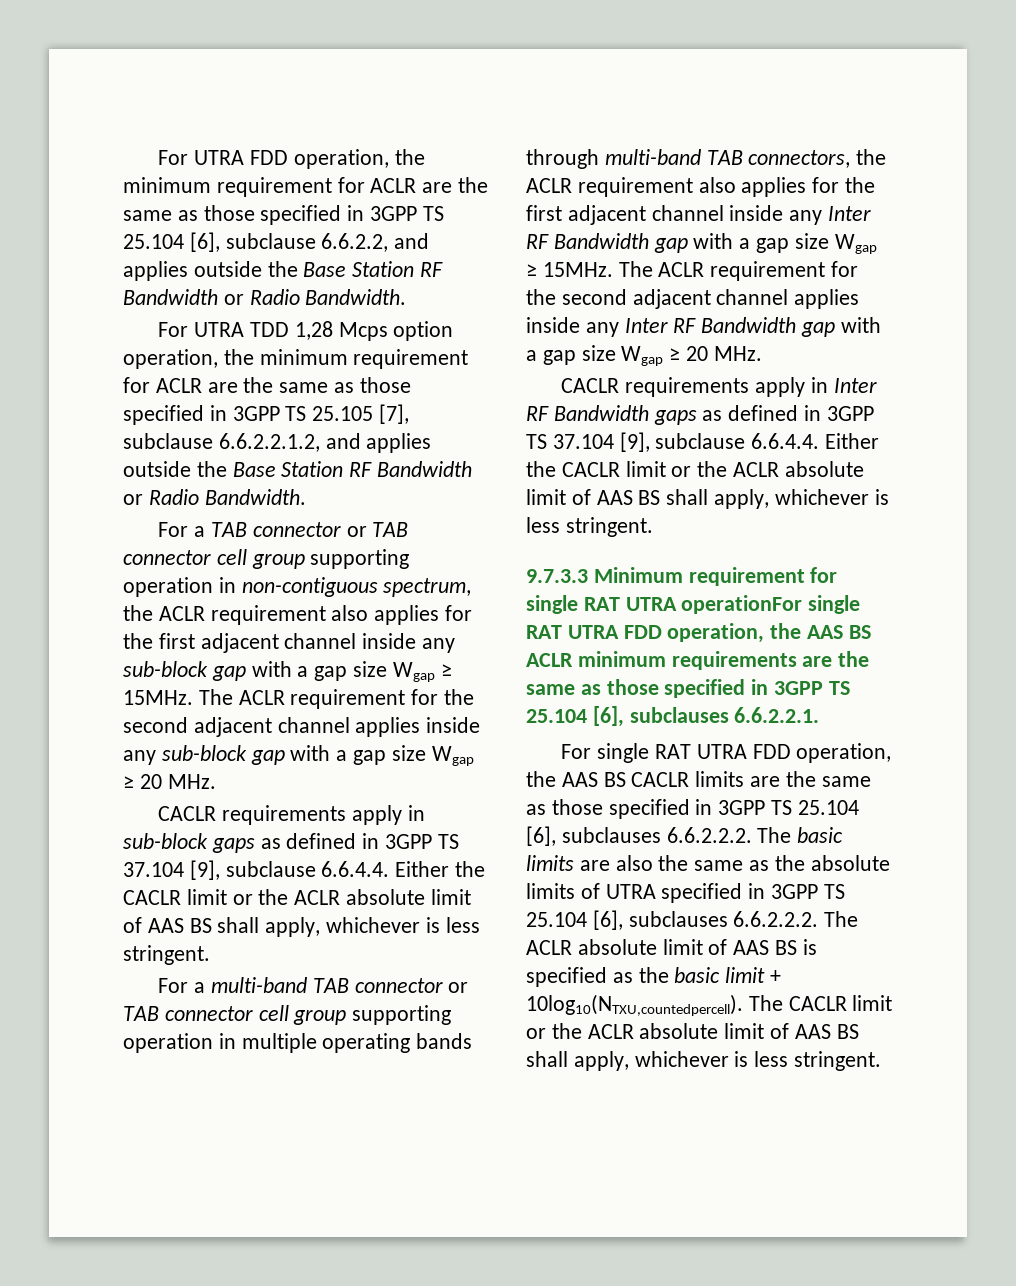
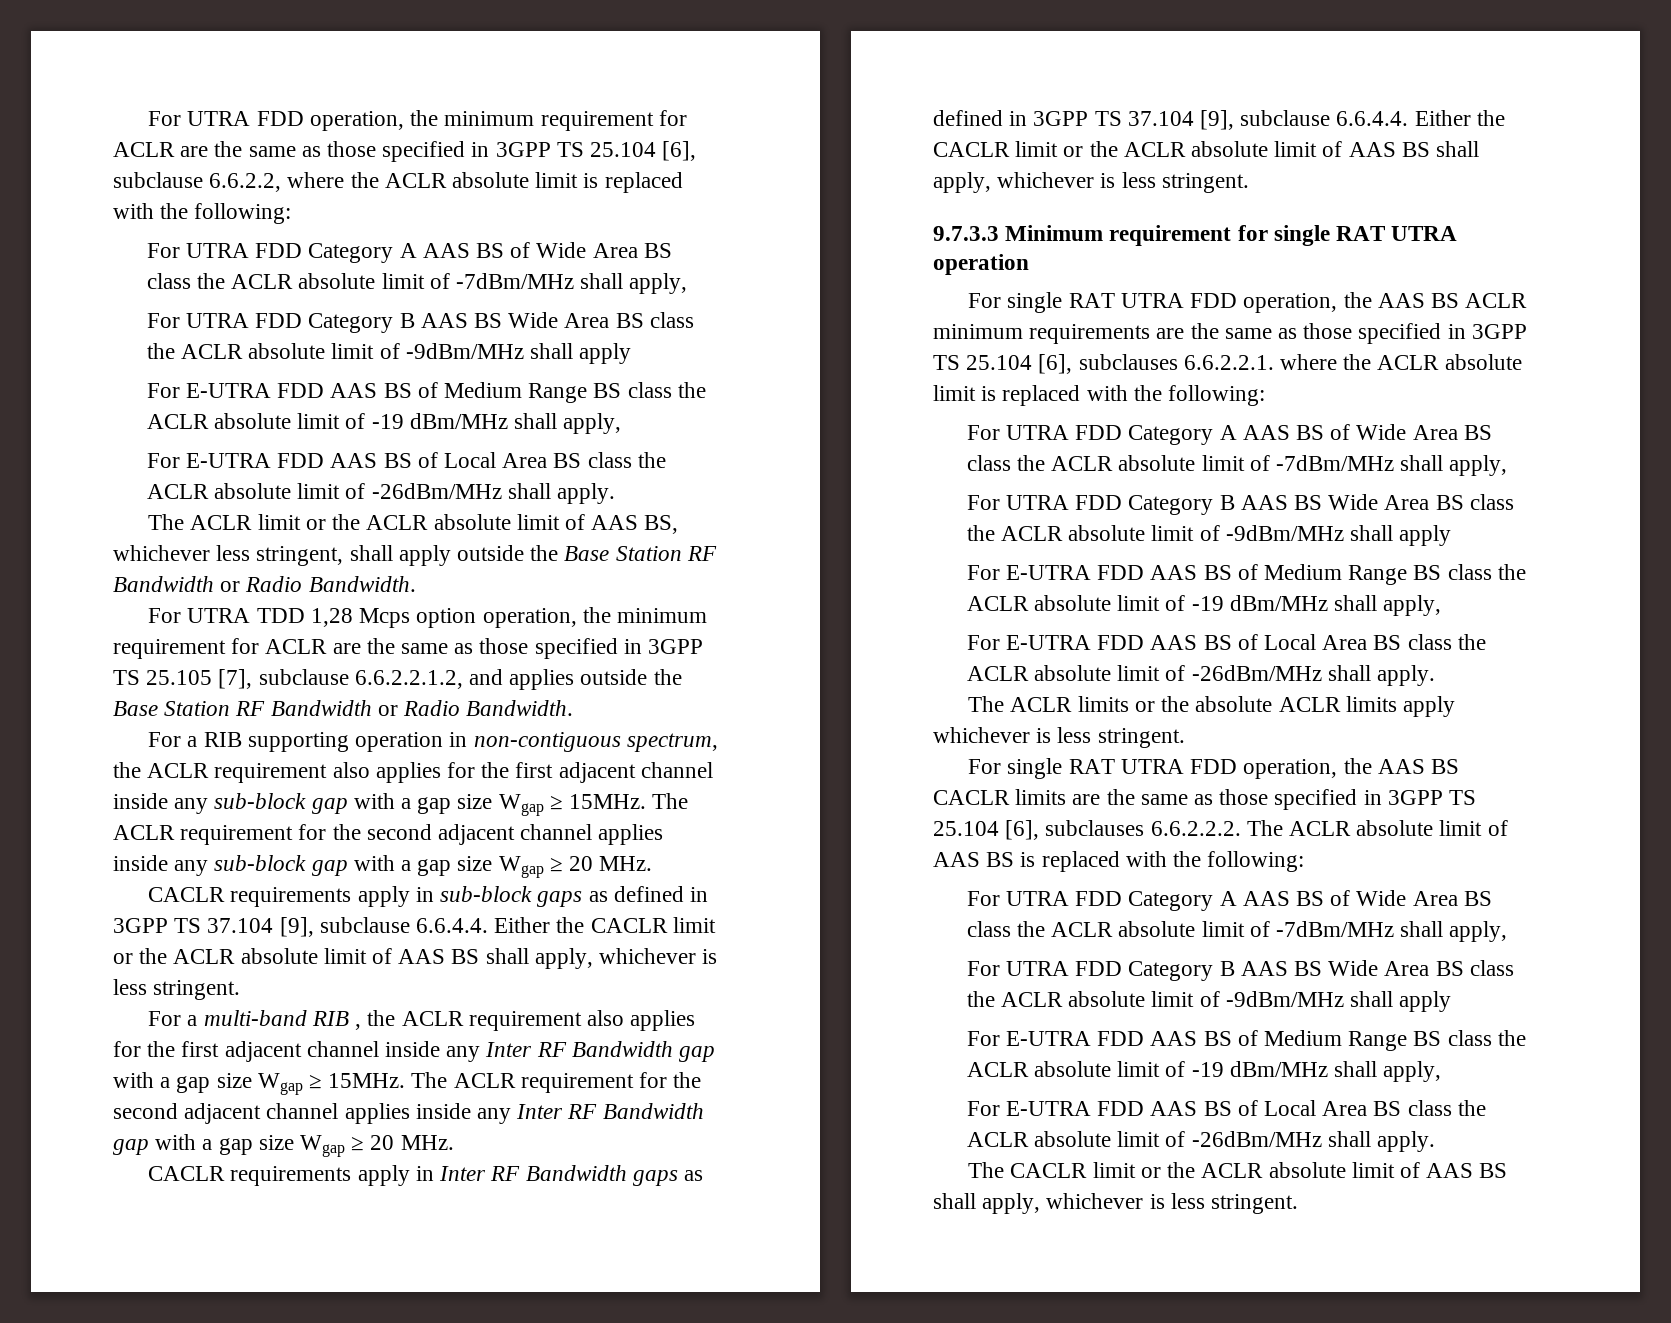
[394,233,430,249] [123,261,188,281] and applies -> [287,172,683,193] [113,203,292,224] [146,242,672,263] [146,273,688,294] [146,312,694,333] [146,343,632,364] [146,382,706,403] [146,413,622,434] [146,452,666,468] [146,483,615,504] [148,514,679,534] [113,545,451,566] where the ACLR absolute limit is replaced with the following: // For UTRA FDD Category A AAS BS of Wide Area BS class the ACLR absolute limit of -7dBm/MHz shall apply, // For UTRA FDD Category B AAS BS Wide Area BS class the ACLR absolute limit of -9dBm/MHz shall apply // For E-UTRA FDD AAS BS of Medium Range BS class the ACLR absolute limit of -19 dBm/MHz shall apply, // For E-UTRA FDD AAS BS of Local Area BS class the ACLR absolute limit of -26dBm/MHz shall apply. // The ACLR limit or the ACLR absolute limit of AAS BS, whichever less stringent, shall apply
[210,522,409,537] [123,549,305,569] TAB connector or TAB connector cell group -> [203,732,242,747] RIB
[312,978,469,993] [123,1005,452,1025] [123,1033,473,1053] [526,149,851,169] TAB connector or TAB connector cell group supporting operation in multiple operating bands through multi-band TAB connectors, -> [311,1011,362,1030] RIB ,
[681,595,803,614] operationFor -> [933,254,1029,275] [968,293,1002,308] operation // For
(820, 715) none -> [1280,354,1522,370] [933,385,1266,406] [966,424,1492,445] [966,455,1508,476] [966,494,1514,515] [966,525,1452,546] [966,564,1526,585] [966,595,1442,616] [966,634,1486,650] [966,665,1435,686] [968,696,1455,717] [933,727,1185,748] where the ACLR absolute limit is replaced with the following: // For UTRA FDD Category A AAS BS of Wide Area BS class the ACLR absolute limit of -7dBm/MHz shall apply, // For UTRA FDD Category B AAS BS Wide Area BS class the ACLR absolute limit of -9dBm/MHz shall apply // For E-UTRA FDD AAS BS of Medium Range BS class the ACLR absolute limit of -19 dBm/MHz shall apply, // For E-UTRA FDD AAS BS of Local Area BS class the ACLR absolute limit of -26dBm/MHz shall apply. // The ACLR limits or the absolute ACLR limits apply whichever is less stringent.
[797,827,844,843] [526,855,890,871] [526,883,845,903] [526,910,859,930] basic limits are also the same as the absolute limits of UTRA specified in 3GPP TS 25.104 [6], subclauses 6.6.2.2.2. The -> (1283, 828) none
[526,967,782,987] [526,994,743,1016] specified as the basic limit + 10log10(NTXU,countedpercell). -> [1041,851,1305,872] [966,890,1492,911] [966,921,1508,942] [966,960,1514,981] [966,991,1452,1012] [966,1030,1526,1051] [966,1061,1442,1082] [966,1100,1486,1116] [966,1131,1435,1152] replaced with the following: // For UTRA FDD Category A AAS BS of Wide Area BS class the ACLR absolute limit of -7dBm/MHz shall apply, // For UTRA FDD Category B AAS BS Wide Area BS class the ACLR absolute limit of -9dBm/MHz shall apply // For E-UTRA FDD AAS BS of Medium Range BS class the ACLR absolute limit of -19 dBm/MHz shall apply, // For E-UTRA FDD AAS BS of Local Area BS class the ACLR absolute limit of -26dBm/MHz shall apply. //

